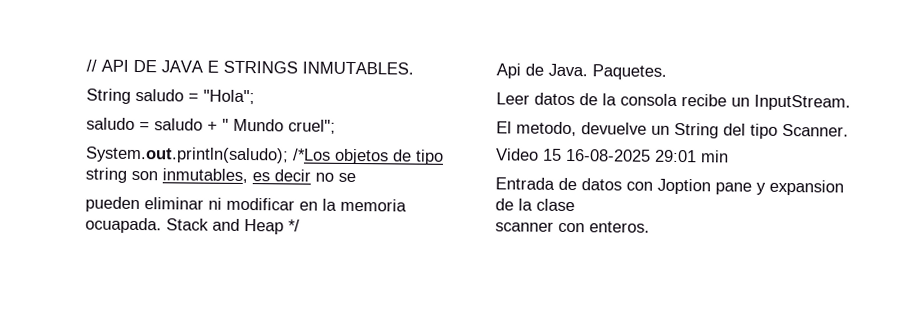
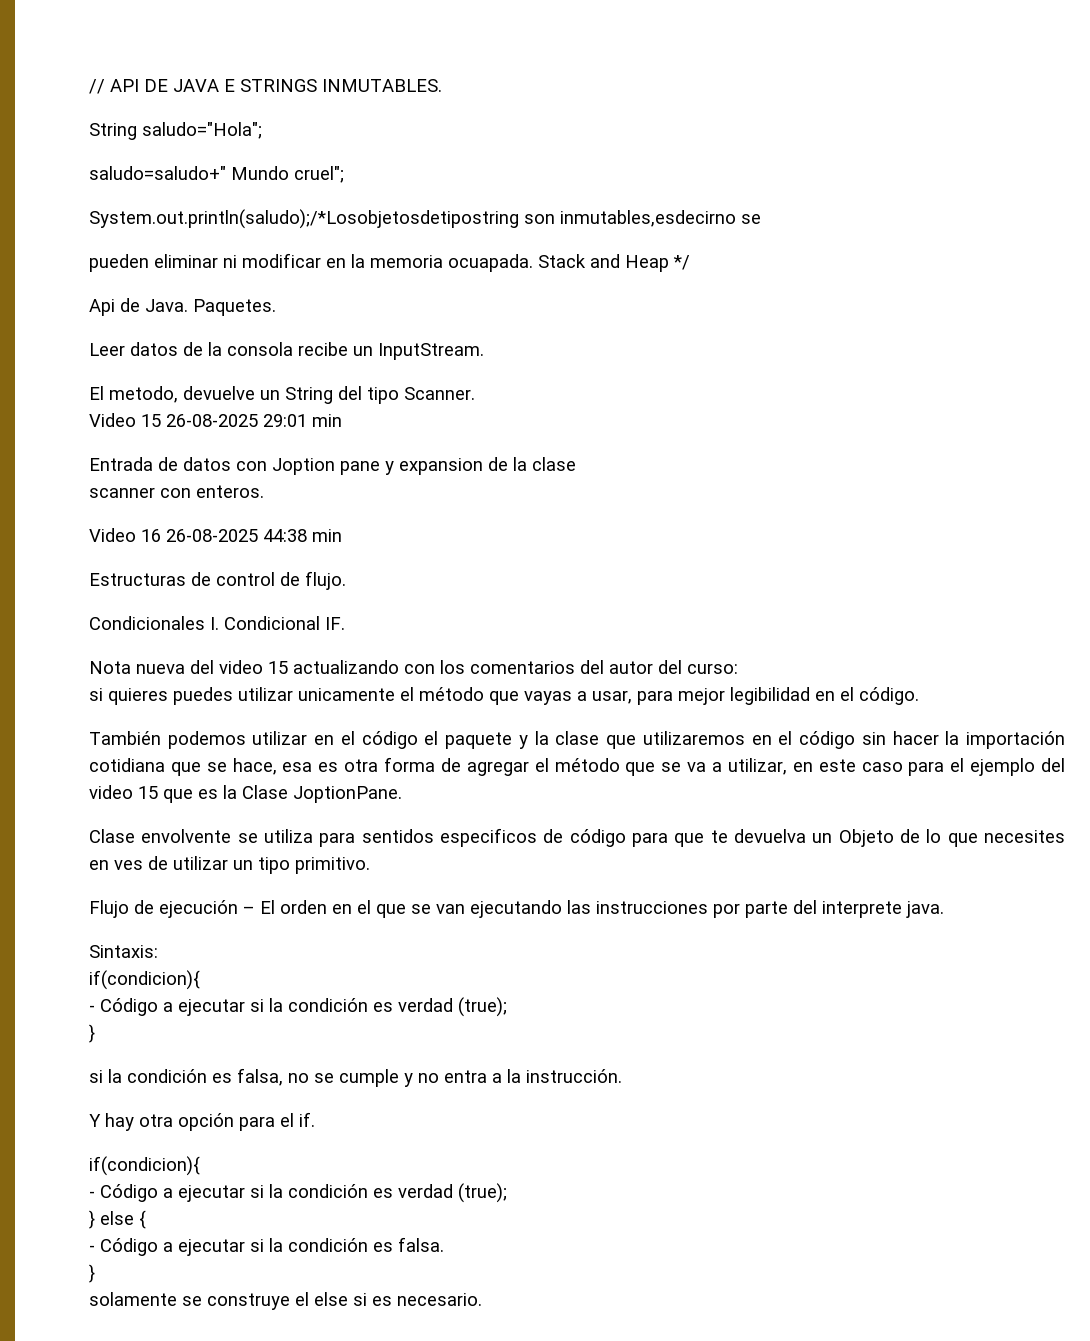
[135,88,255,105] [86,117,336,134] [85,146,444,165] [85,167,334,184] saludo = "Hola"; // saludo = saludo + " Mundo cruel"; // System.out.println(saludo); /*Los objetos de tipo string son inmutables, es decir no -> [142,122,262,139] [89,166,344,183] [89,209,736,229] saludo="Hola"; // saludo=saludo+" Mundo cruel"; // System.out.println(saludo);/*Losobjetosdetipostring son inmutables,esdecirno
[566,148,651,162] 16-08-2025 -> [166,414,258,427] 26-08-2025
(650, 227) none -> [89,528,342,542] [89,571,346,590] [89,616,345,630] [89,660,738,674] [89,687,919,705] [89,731,1065,749] [89,757,1065,776] [89,785,402,803] [89,828,1066,847] [89,856,370,874] [89,900,944,918] [89,945,158,958] [89,970,200,990] [89,997,507,1017] [89,1024,95,1043] [89,1068,622,1087] [89,1112,315,1131] [89,1156,200,1176] [89,1183,507,1203] [89,1210,146,1229] [89,1237,444,1256] [89,1264,95,1283] [89,1292,482,1310] // Video 16 26-08-2025 44:38 min // Estructuras de control de flujo. // Condicionales I. Condicional IF. // Nota nueva del video 15 actualizando con los comentarios del autor del curso: // si quieres puedes utilizar unicamente el método que vayas a usar, para mejor legibilidad en el código. // También podemos utilizar en el código el paquete y la clase que utilizaremos en el código sin hacer la importación cotidiana que se hace, esa es otra forma de agregar el método que se va a utilizar, en este caso para el ejemplo del video 15 que es la Clase JoptionPane. // Clase envolvente se utiliza para sentidos especificos de código para que te devuelva un Objeto de lo que necesites en ves de utilizar un tipo primitivo. // Flujo de ejecución – El orden en el que se van ejecutando las instrucciones por parte del interprete java. // Sintaxis: // if(condicion){ // - Código a ejecutar si la condición es verdad (true); // } // si la condición es falsa, no se cumple y no entra a la instrucción. // Y hay otra opción para el if. // if(condicion){ // - Código a ejecutar si la condición es verdad (true); // } else { // - Código a ejecutar si la condición es falsa. // } // solamente se construye el else si es necesario.

